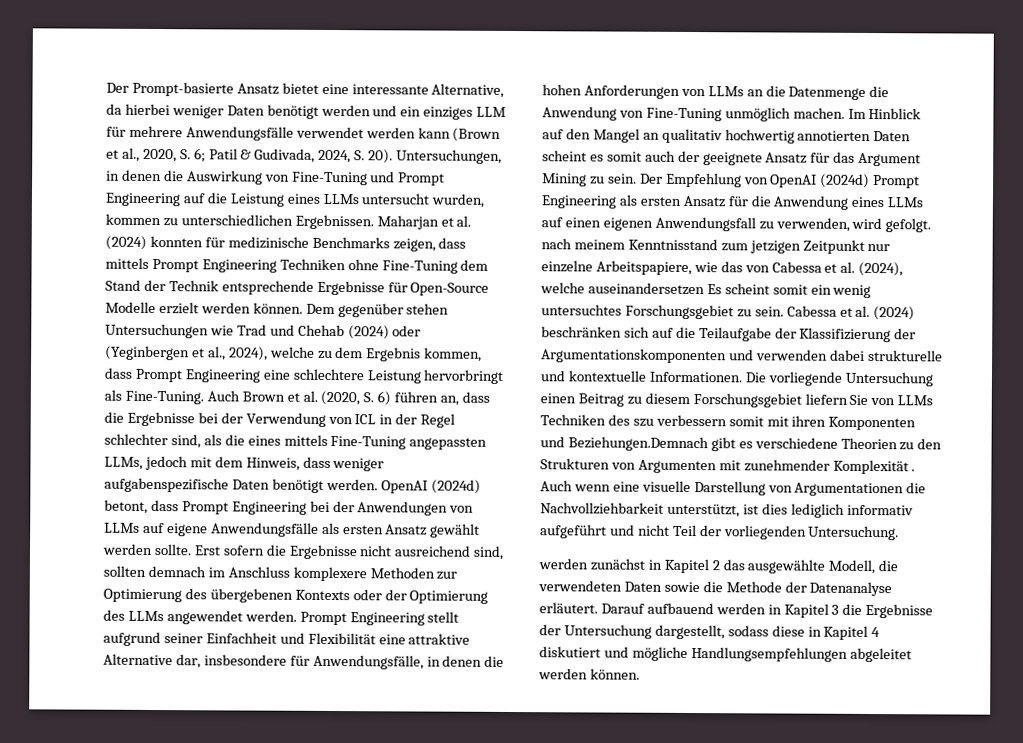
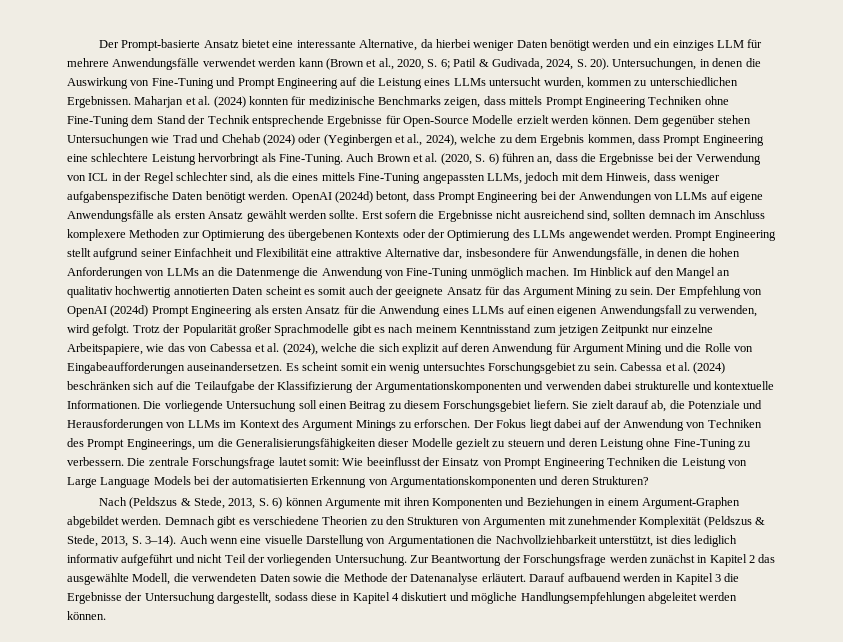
(932, 225) none -> [132,324,385,336] Trotz der Popularität großer Sprachmodelle gibt es
[587,282,705,296] auseinandersetzen -> [360,343,753,355] [67,362,283,374] die sich explizit auf deren Anwendung für Argument Mining und die Rolle von Eingabeaufforderungen auseinandersetzen.
(934, 379) none -> [298,400,317,409] soll
[804,393,934,406] [540,414,917,431] [540,436,709,452] liefern Sie von LLMs Techniken des szu verbessern somit mit ihren Komponenten und Beziehungen.Demnach -> [533,400,763,412] [67,419,762,431] [67,438,751,450] [67,457,747,469] [67,476,650,488] [98,497,740,509] [67,516,215,528] liefern. Sie zielt darauf ab, die Potenziale und Herausforderungen von LLMs im Kontext des Argument Minings zu erforschen. Der Fokus liegt dabei auf der Anwendung von Techniken des Prompt Engineerings, um die Generalisierungsfähigkeiten dieser Modelle gezielt zu steuern und deren Leistung ohne Fine-Tuning zu verbessern. Die zentrale Forschungsfrage lautet somit: Wie beeinflusst der Einsatz von Prompt Engineering Techniken die Leistung von Large Language Models bei der automatisierten Erkennung von Argumentationskomponenten und deren Strukturen? // Nach (Peldszus & Stede, 2013, S. 6) können Argumente mit ihren Komponenten und Beziehungen in einem Argument-Graphen abgebildet werden. Demnach
[911,469,916,472] . -> [703,516,765,528] [67,535,177,547] (Peldszus & Stede, 2013, S. 3–14).
(900, 533) // -> [410,554,607,566] Zur Beantwortung der Forschungsfrage

